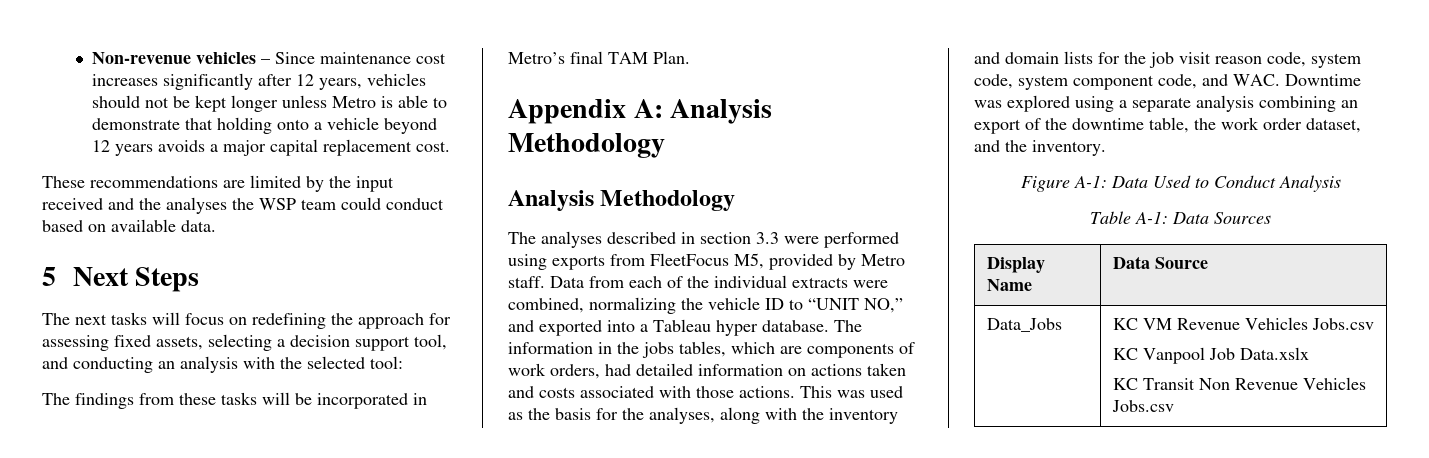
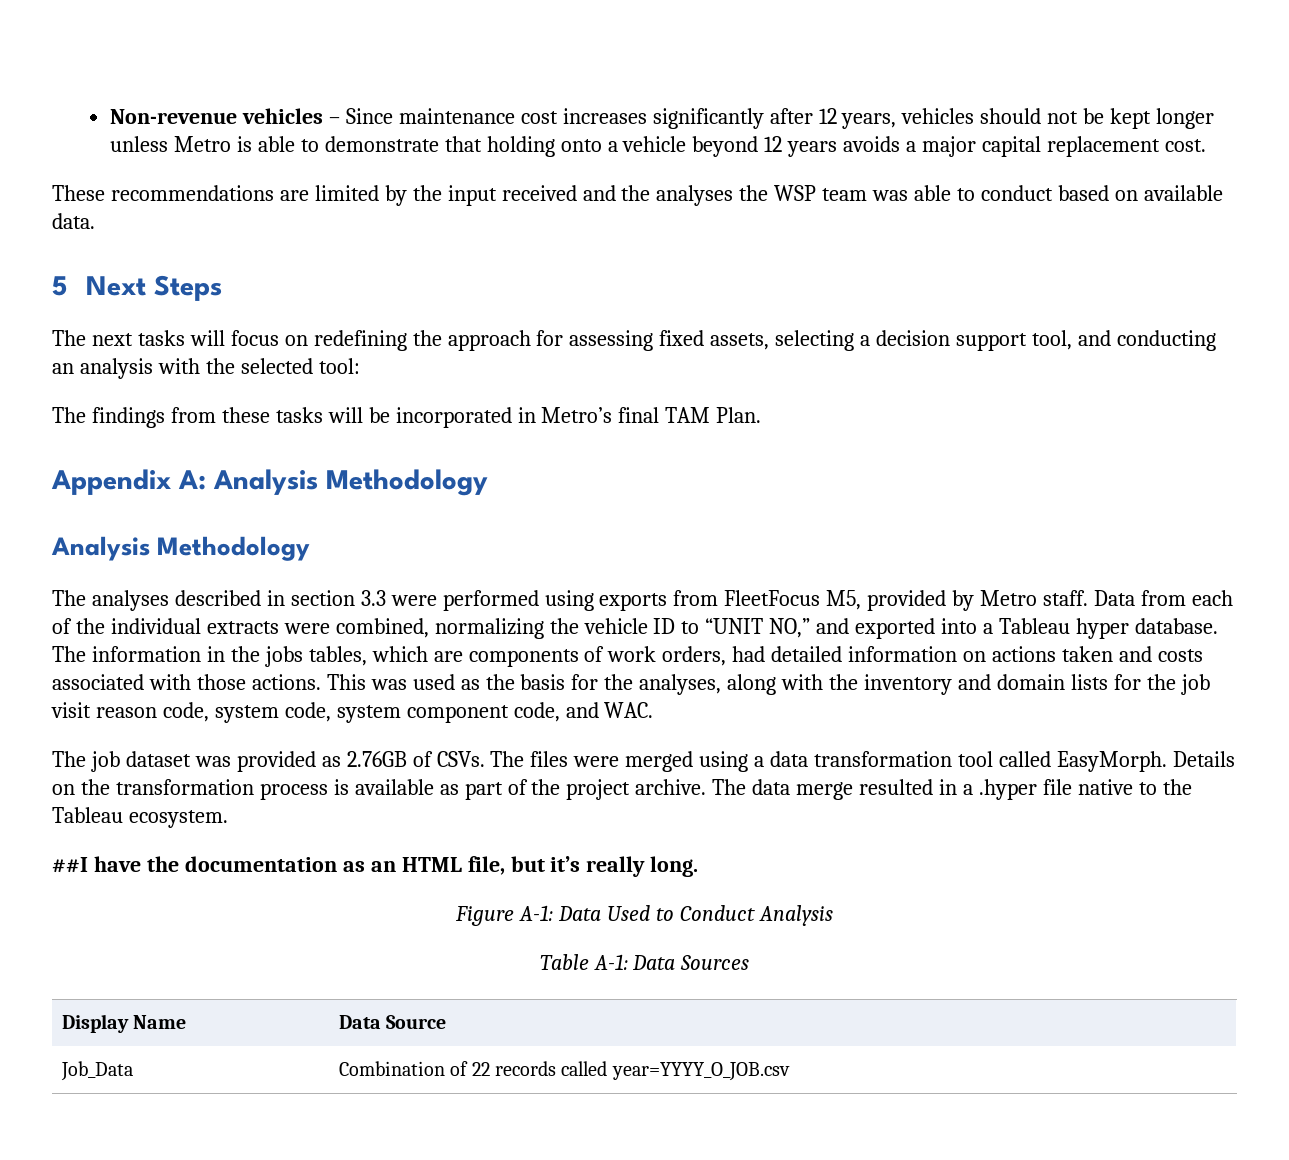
[341,197,381,210] could -> [872,185,976,201] was able to
[1285,74,1361,86] [974,95,1358,112] [974,117,1361,134] [974,140,1106,156] Downtime was explored using a separate analysis combining an export of the downtime table, the work order dataset, and the inventory. -> [52,751,1235,772] [52,779,1192,800] [52,807,228,828] [52,856,699,877] // The job dataset was provided as 2.76GB of CSVs. The files were merged using a data transformation tool called EasyMorph. Details on the transformation process is available as part of the project archive. The data merge resulted in a .hyper file native to the Tableau ecosystem. // ##I have the documentation as an HTML file, but it’s really long.
[986,318,1062,332] [1112,317,1374,330] [1112,347,1309,364] [1112,377,1366,390] [1111,400,1174,412] Data_Jobs | KC VM Revenue Vehicles Jobs.csv // KC Vanpool Job Data.xslx // KC Transit Non Revenue Vehicles Jobs.csv -> [60,1061,133,1081] [338,1061,790,1081] Job_Data | Combination of 22 records called year=YYYY_O_JOB.csv

